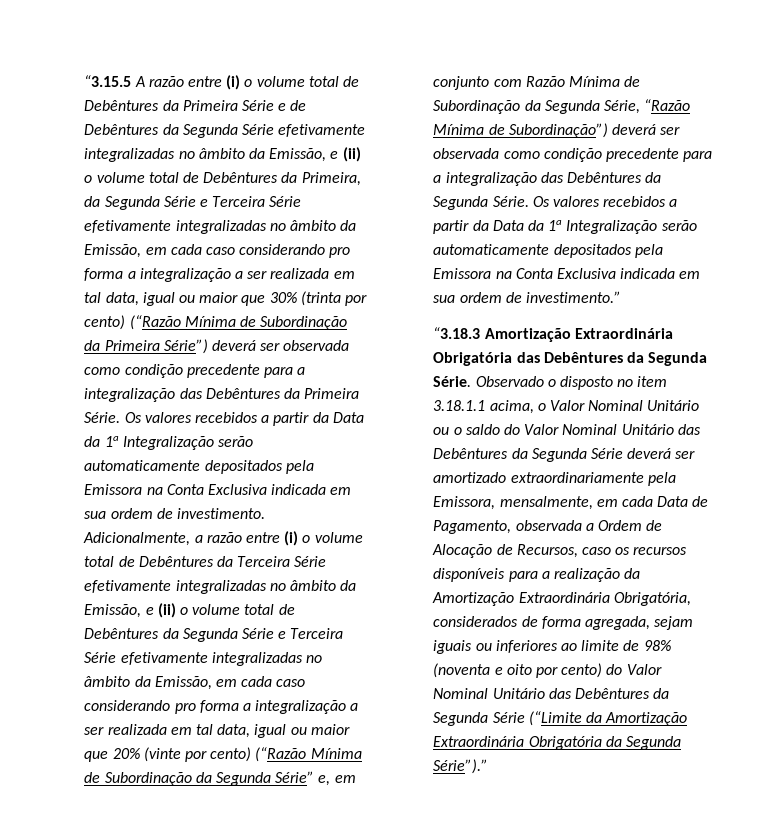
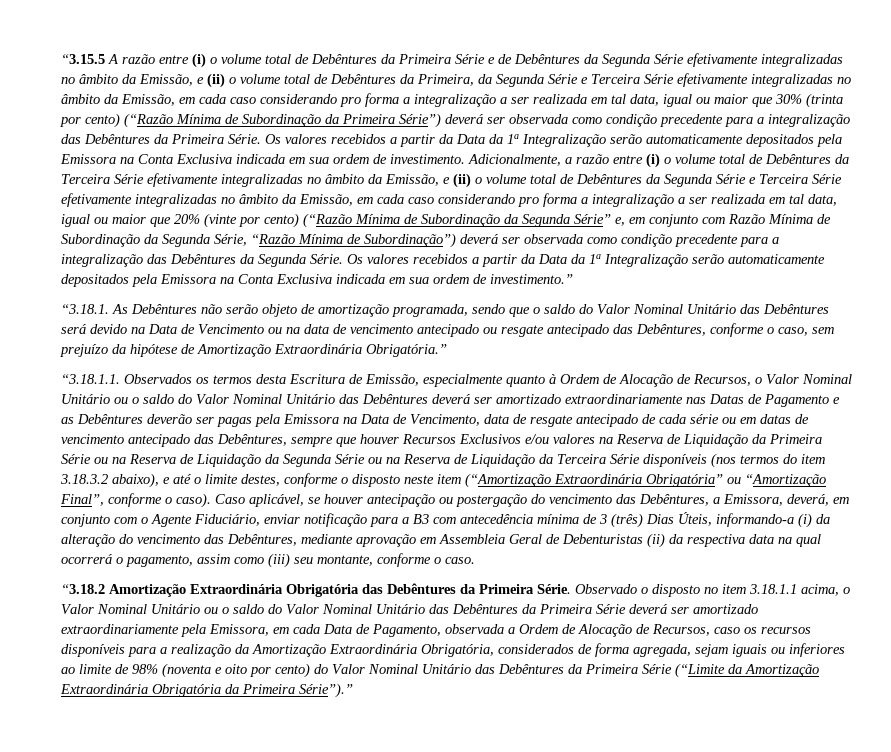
[433,327,481,339] “3.18.3 -> [61,304,830,317] [61,323,835,337] [60,344,448,357] [61,374,853,387] [61,394,841,407] [61,414,810,427] [61,434,823,447] [61,453,826,468] [60,473,827,488] [60,493,850,508] [61,512,831,528] [61,533,822,548] [61,553,476,568] [61,584,106,594] “3.18.1. As Debêntures não serão objeto de amortização programada, sendo que o saldo do Valor Nominal Unitário das Debêntures será devido na Data de Vencimento ou na data de vencimento antecipado ou resgate antecipado das Debêntures, conforme o caso, sem prejuízo da hipótese de Amortização Extraordinária Obrigatória.” // “3.18.1.1. Observados os termos desta Escritura de Emissão, especialmente quanto à Ordem de Alocação de Recursos, o Valor Nominal Unitário ou o saldo do Valor Nominal Unitário das Debêntures deverá ser amortizado extraordinariamente nas Datas de Pagamento e as Debêntures deverão ser pagas pela Emissora na Data de Vencimento, data de resgate antecipado de cada série ou em datas de vencimento antecipado das Debêntures, sempre que houver Recursos Exclusivos e/ou valores na Reserva de Liquidação da Primeira Série ou na Reserva de Liquidação da Segunda Série ou na Reserva de Liquidação da Terceira Série disponíveis (nos termos do item 3.18.3.2 abaixo), e até o limite destes, conforme o disposto neste item (“Amortização Extraordinária Obrigatória” ou “Amortização Final”, conforme o caso). Caso aplicável, se houver antecipação ou postergação do vencimento das Debêntures, a Emissora, deverá, em conjunto com o Agente Fiduciário, enviar notificação para a B3 com antecedência mínima de 3 (três) Dias Úteis, informando-a (i) da alteração do vencimento das Debêntures, mediante aprovação em Assembleia Geral de Debenturistas (ii) da respectiva data na qual ocorrerá o pagamento, assim como (iii) seu montante, conforme o caso. // “3.18.2
[648,352,708,366] Segunda -> [479,584,535,594] Primeira
[531,448,587,462] Segunda -> [539,604,593,614] Primeira
[499,496,593,510] mensalmente, -> (270, 630) none
[433,712,489,726] Segunda -> [585,664,639,674] Primeira
[625,736,681,750] Segunda -> [242,684,296,694] Primeira

